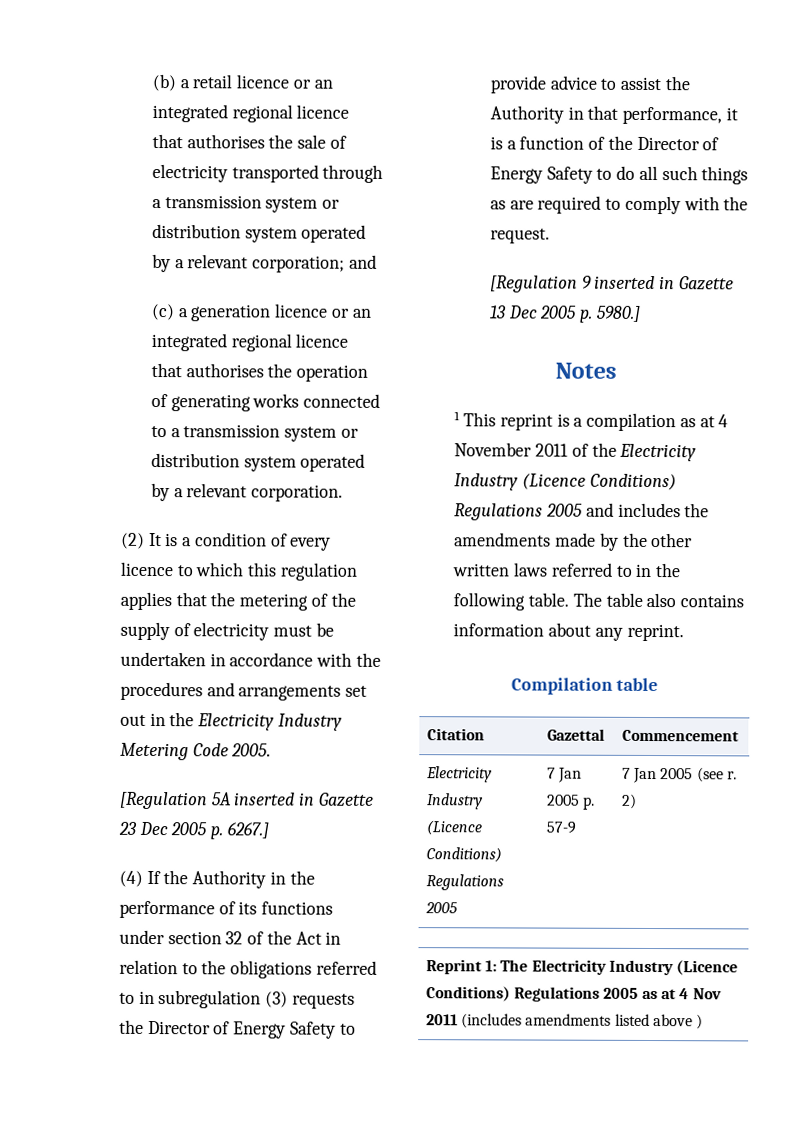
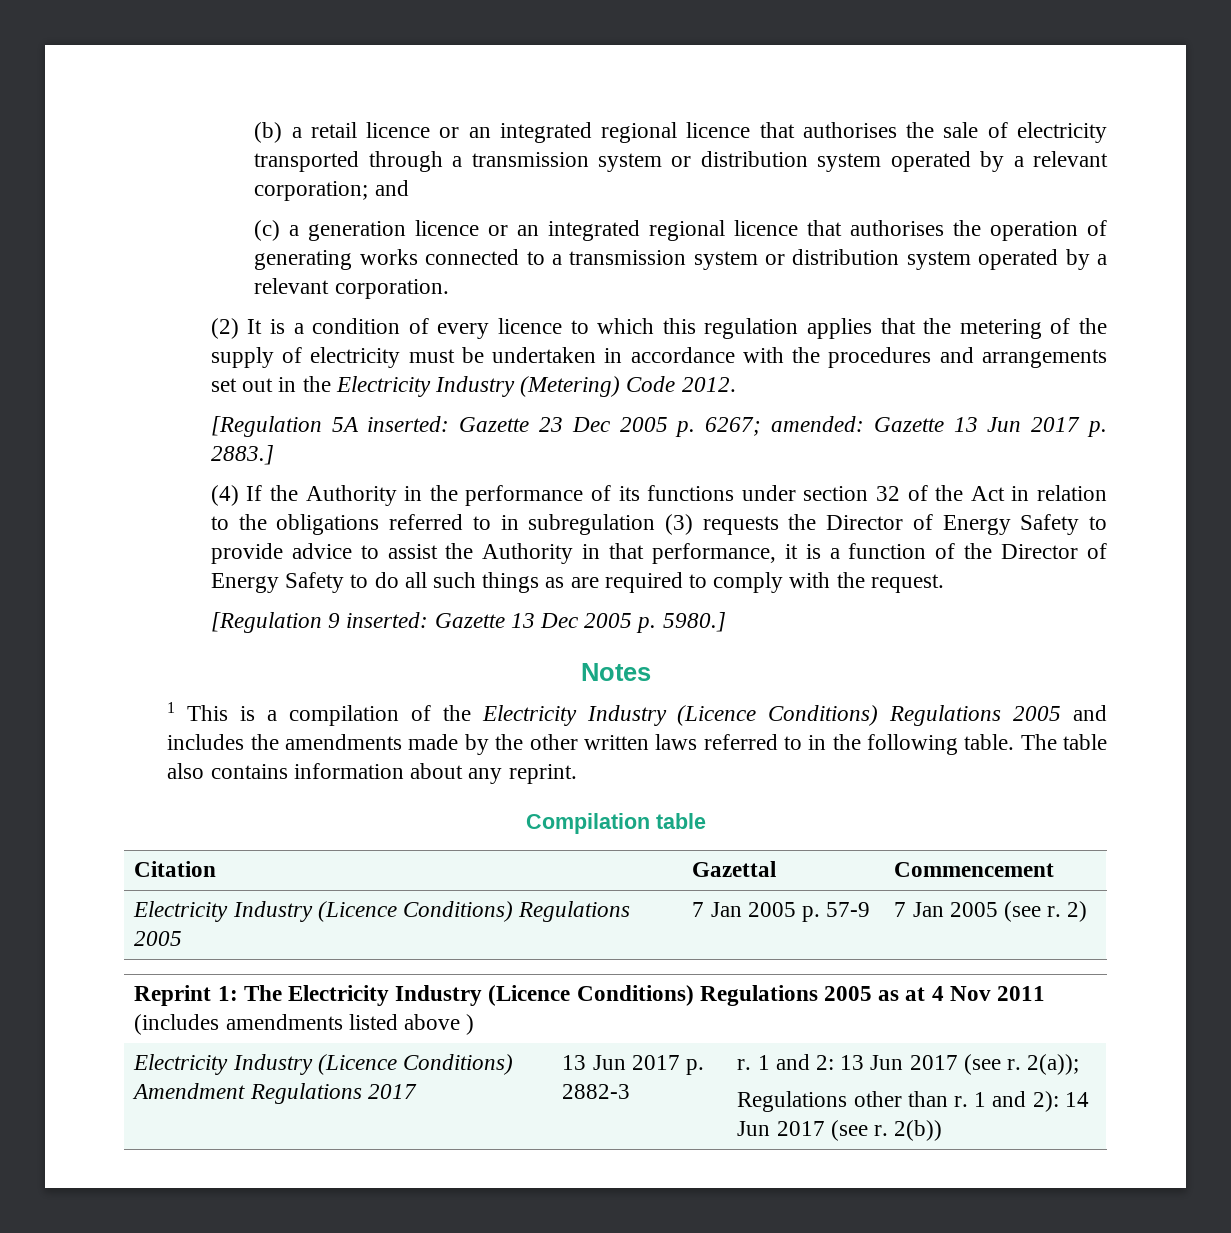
[119,742,272,761] Metering Code 2005. -> [520,376,736,397] (Metering) Code 2012.
[234,792,316,806] inserted in -> [367,416,450,432] inserted:
[226,822,269,839] 6267.] -> [705,416,1107,437] [210,445,274,465] 6267; amended: Gazette 13 Jun 2017 p. 2883.]
[594,275,676,290] inserted in -> [346,612,429,628] inserted:
[499,413,553,431] reprint -> (229, 713) none
[679,414,729,428] [454,442,569,457] as at 4 November 2011 -> (400, 715) none
(704, 1022) none -> [133,1054,513,1075] [132,1083,417,1104] [562,1055,704,1075] [562,1084,631,1099] [737,1054,1080,1075] [737,1091,1089,1112] [737,1120,943,1141] // Electricity Industry (Licence Conditions) Amendment Regulations 2017 | 13 Jun 2017 p. 2882-3 | r. 1 and 2: 13 Jun 2017 (see r. 2(a)); // Regulations other than r. 1 and 2): 14 Jun 2017 (see r. 2(b))

